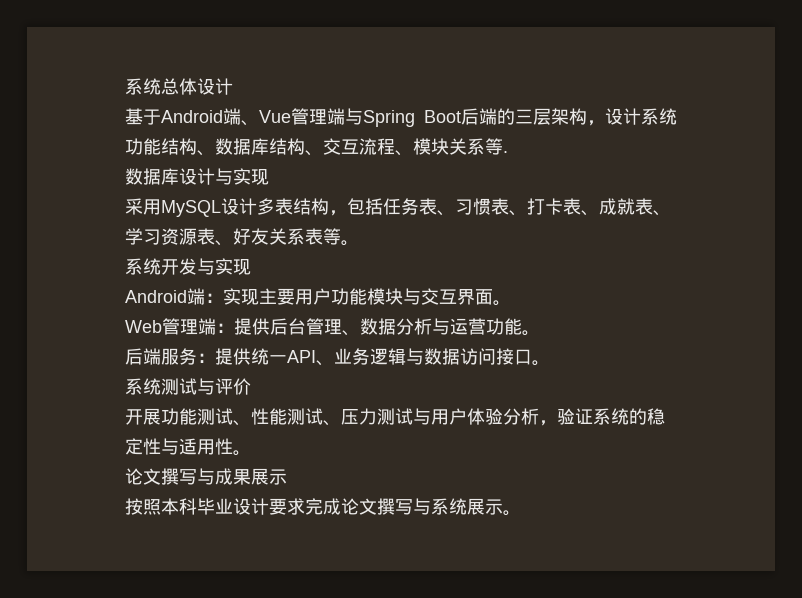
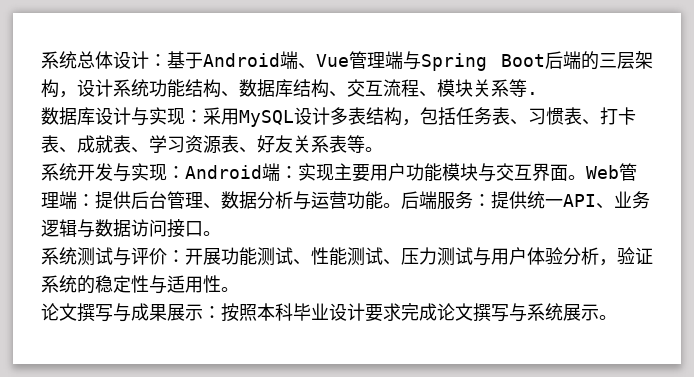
(233, 86) // -> [149,54,167,67] ：
(269, 177) // -> [185,110,203,123] ：
(251, 267) // -> [167,166,185,179] ：
(511, 303) // -> (586, 177) none
(540, 333) // -> (401, 205) none
(251, 386) // -> [167,250,185,263] ：
(287, 477) // -> [203,306,221,319] ：

